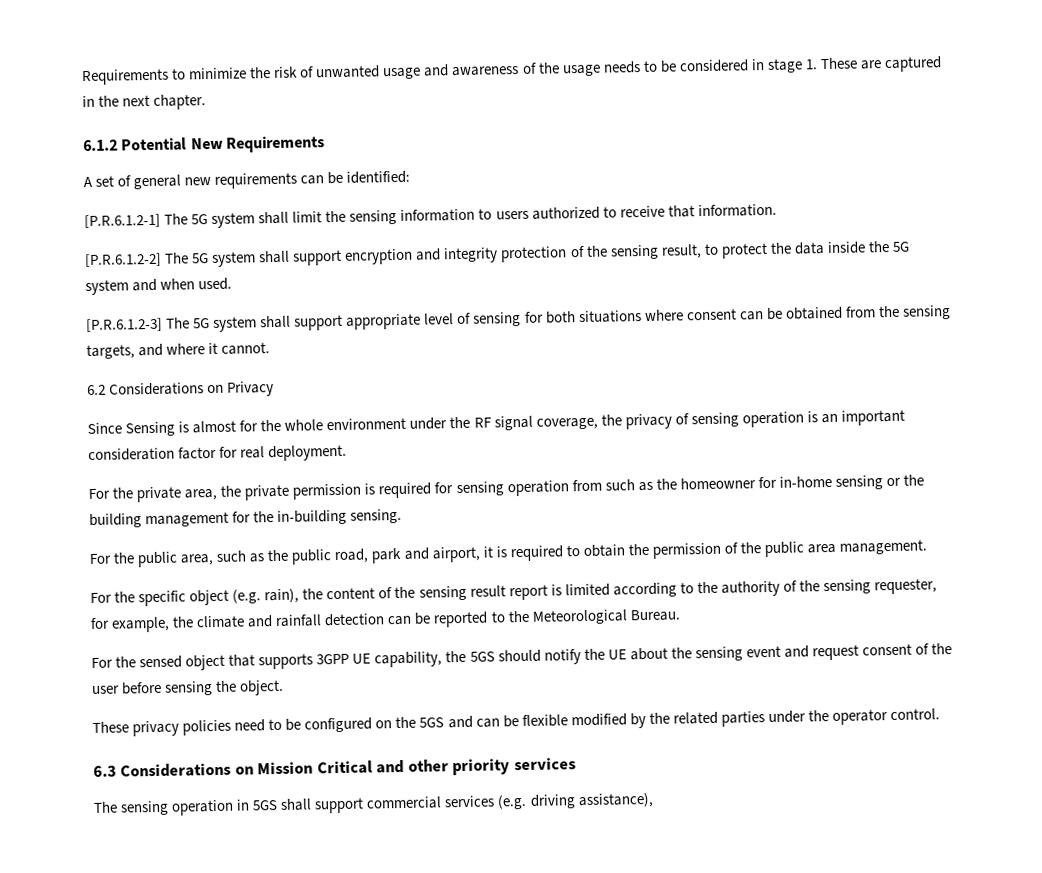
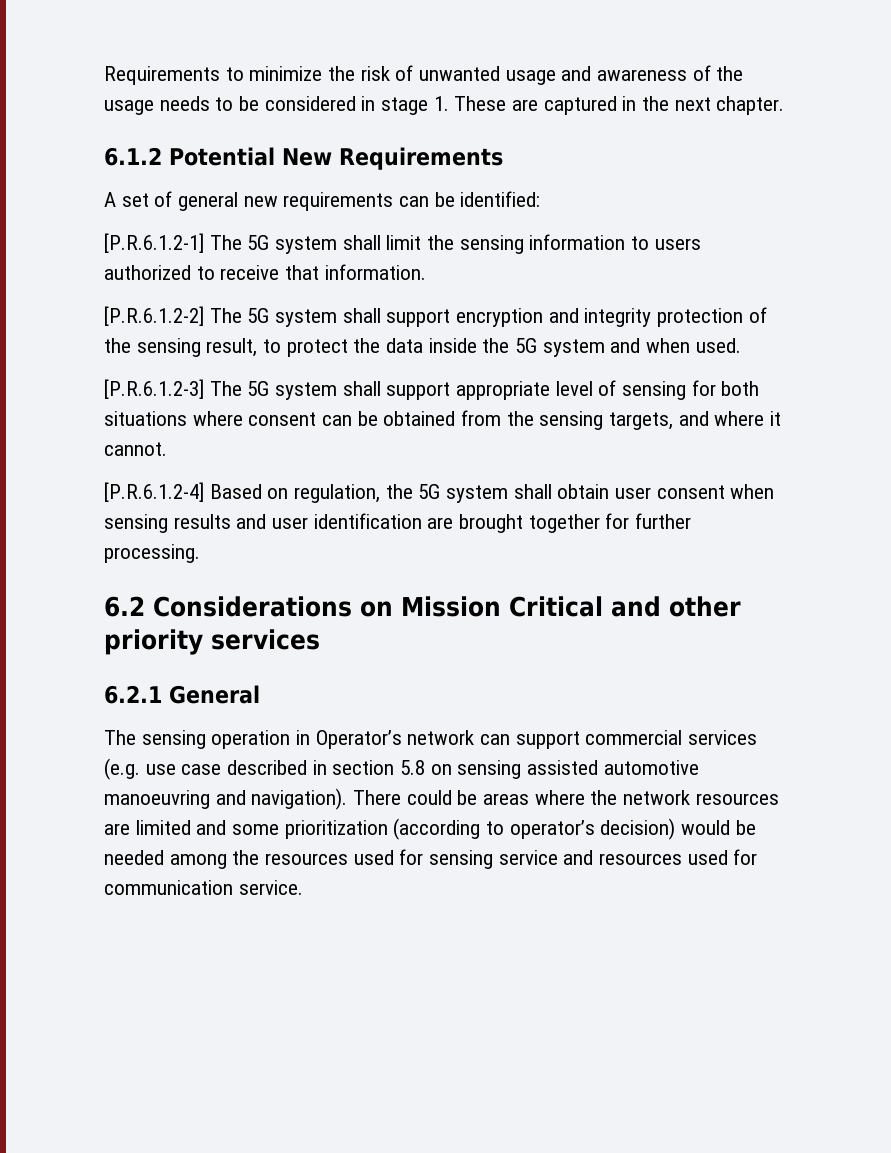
[87,381,275,397] [87,409,905,437] [88,444,348,462] [88,474,925,503] [89,508,403,529] [89,539,928,568] [90,578,938,607] [90,609,681,633] [91,643,953,671] [91,679,285,696] [92,708,941,737] [93,765,117,777] 6.2 Considerations on Privacy // Since Sensing is almost for the whole environment under the RF signal coverage, the privacy of sensing operation is an important consideration factor for real deployment. // For the private area, the private permission is required for sensing operation from such as the homeowner for in-home sensing or the building management for the in-building sensing. // For the public area, such as the public road, park and airport, it is required to obtain the permission of the public area management. // For the specific object (e.g. rain), the content of the sensing result report is limited according to the authority of the sensing requester, for example, the climate and rainfall detection can be reported to the Meteorological Bureau. // For the sensed object that supports 3GPP UE capability, the 5GS should notify the UE about the sensing event and request consent of the user before sensing the object. // These privacy policies need to be configured on the 5GS and can be flexible modified by the related parties under the operator control. // 6.3 -> [104,482,775,503] [104,513,692,533] [104,544,200,563] [104,596,145,617] [P.R.6.1.2-4] Based on regulation, the 5G system shall obtain user consent when sensing results and user identification are brought together for further processing. // 6.2
(576, 764) none -> [104,685,260,704] // 6.2.1 General
[252,798,313,811] 5GS shall -> [315,730,511,749] Operator’s network can
[529,792,654,809] driving assistance), -> [145,760,699,779] [104,788,779,810] [104,818,756,840] [104,849,758,869] [104,880,303,895] use case described in section 5.8 on sensing assisted automotive manoeuvring and navigation). There could be areas where the network resources are limited and some prioritization (according to operator’s decision) would be needed among the resources used for sensing service and resources used for communication service.

